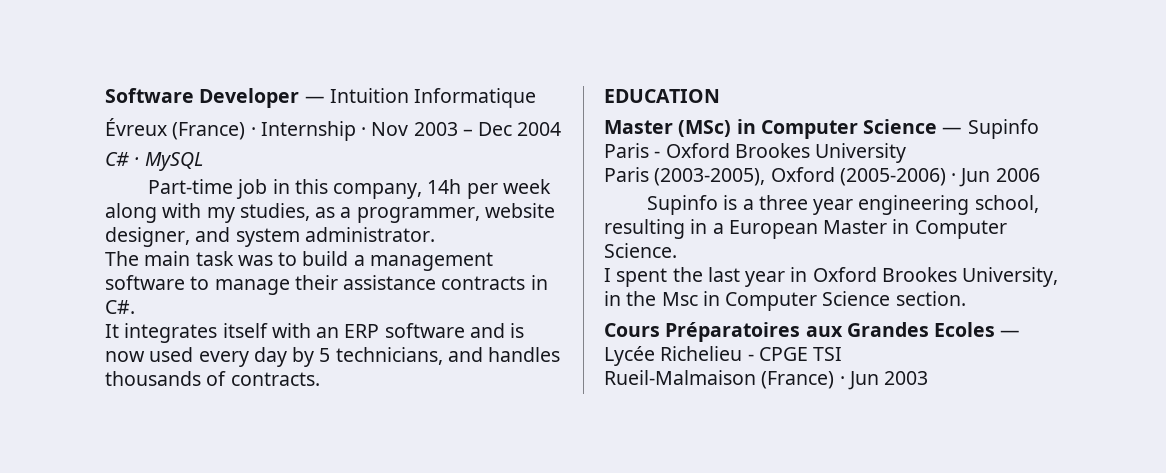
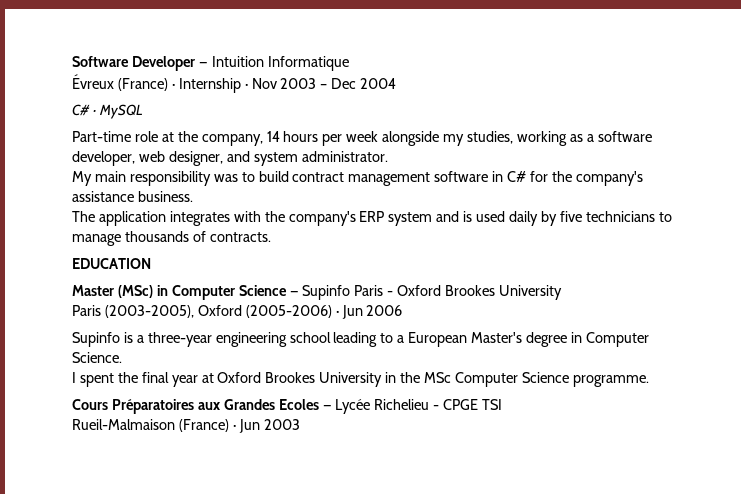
[236,179,551,199] [105,203,202,223] job in this company, 14h per week along with -> [134,131,440,146] role at the company, 14 hours per week alongside
(310, 212) none -> [516,131,567,146] working
[356,203,555,223] programmer, website -> [597,131,652,142] [72,151,165,166] software developer, web
[105,251,234,266] The main task -> [72,171,211,186] My main responsibility
[353,255,365,266] a -> [292,172,345,182] contract
[190,275,548,295] [105,300,135,314] [105,323,525,343] [105,347,561,367] to manage their assistance contracts in C#. // It integrates itself with an ERP software and is now used every day by 5 technicians, and handles -> [492,171,643,186] [72,191,193,202] [72,211,672,226] [72,234,121,246] in C# for the company's assistance business. // The application integrates with the company's ERP system and is used daily by five technicians to manage
[758,195,1039,215] [604,219,888,239] three year engineering school, resulting in a European Master -> [147,332,568,347] three-year engineering school leading to a European Master's degree
[707,267,1059,287] last year in Oxford Brookes University, -> [141,372,383,387] final year at Oxford Brookes University
[661,291,966,311] Msc in Computer Science section. -> [424,372,649,387] MSc Computer Science programme.

